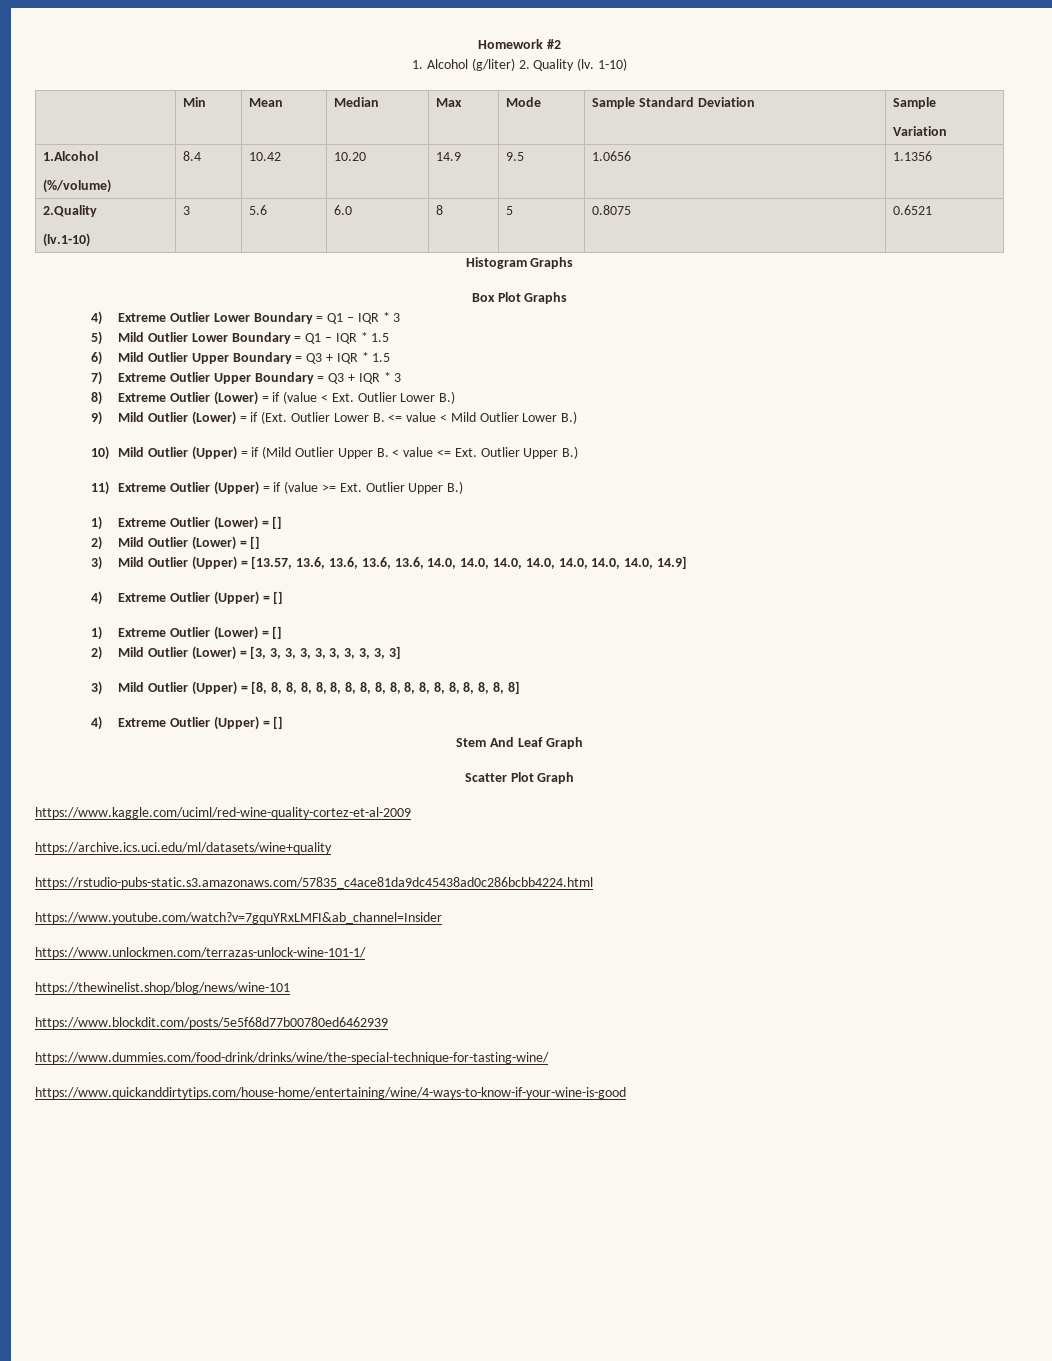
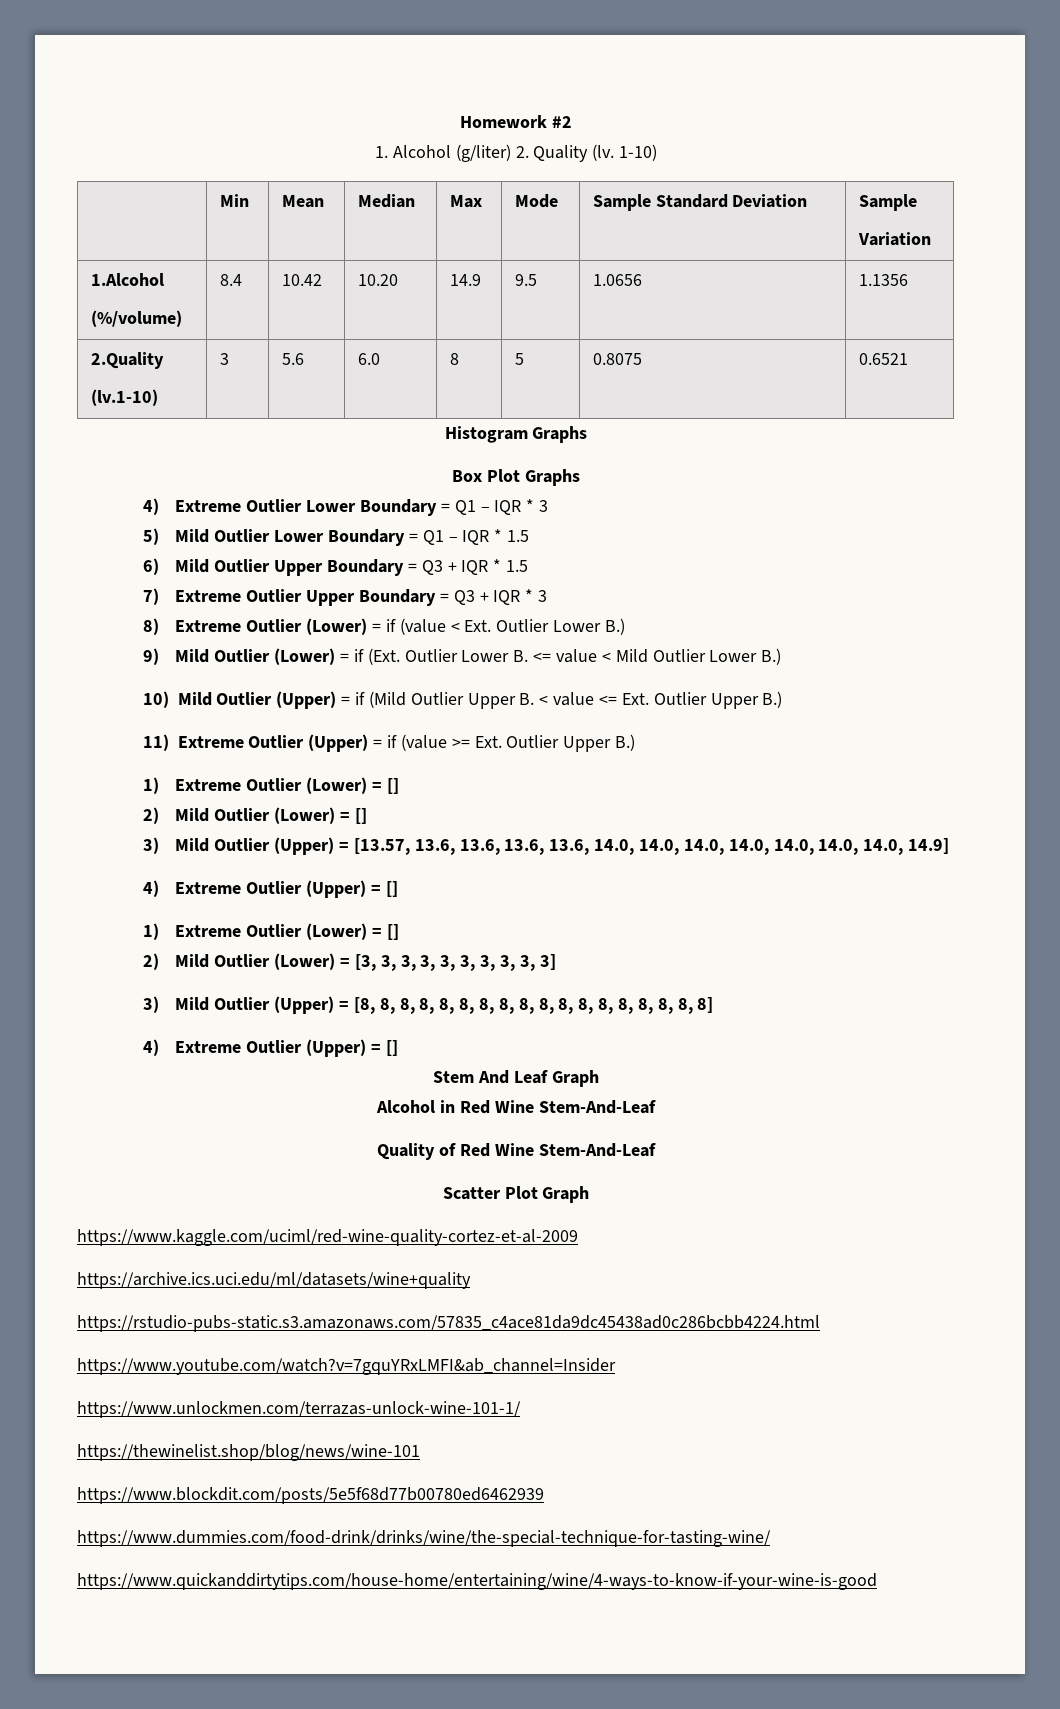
(583, 743) none -> [376,1100,656,1114] [377,1143,656,1160] // Alcohol in Red Wine Stem-And-Leaf // Quality of Red Wine Stem-And-Leaf

